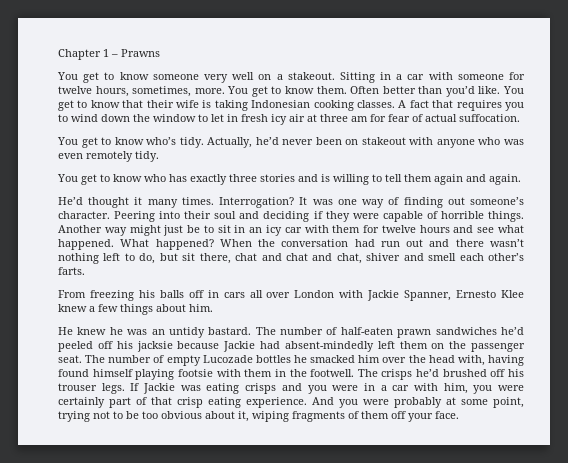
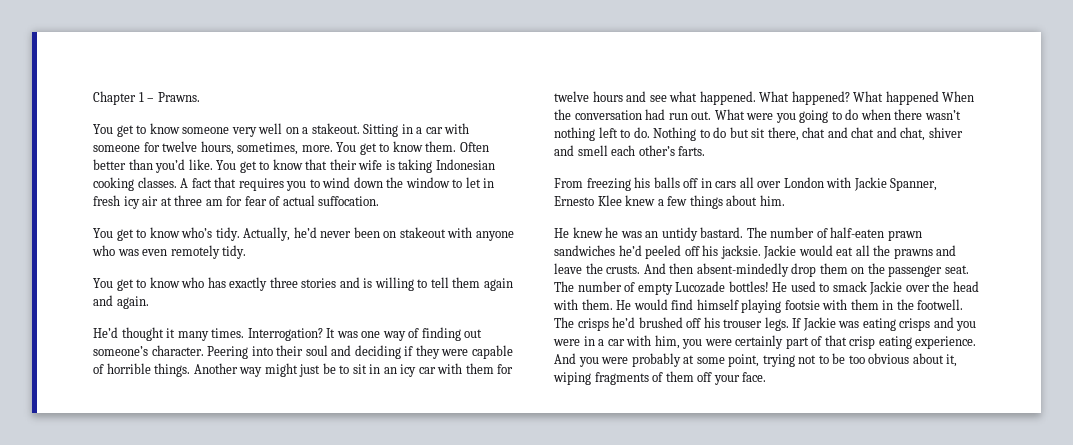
[121,49,160,57] Prawns -> [157,92,200,102] Prawns.
(214, 244) none -> [853,91,939,105] What happened
[406,239,450,247] out and -> [691,109,891,123] out. What were you going to do when
[139,253,156,264] do, -> [633,127,727,141] do. Nothing to do
[136,341,395,352] jacksie because Jackie had absent-mindedly left -> [720,245,957,259] [554,263,817,277] jacksie. Jackie would eat all the prawns and leave the crusts. And then absent-mindedly drop
[255,355,525,366] [58,369,89,377] bottles he smacked him over the head with, having found -> [728,281,979,295] [553,299,694,310] bottles! He used to smack Jackie over the head with them. He would find

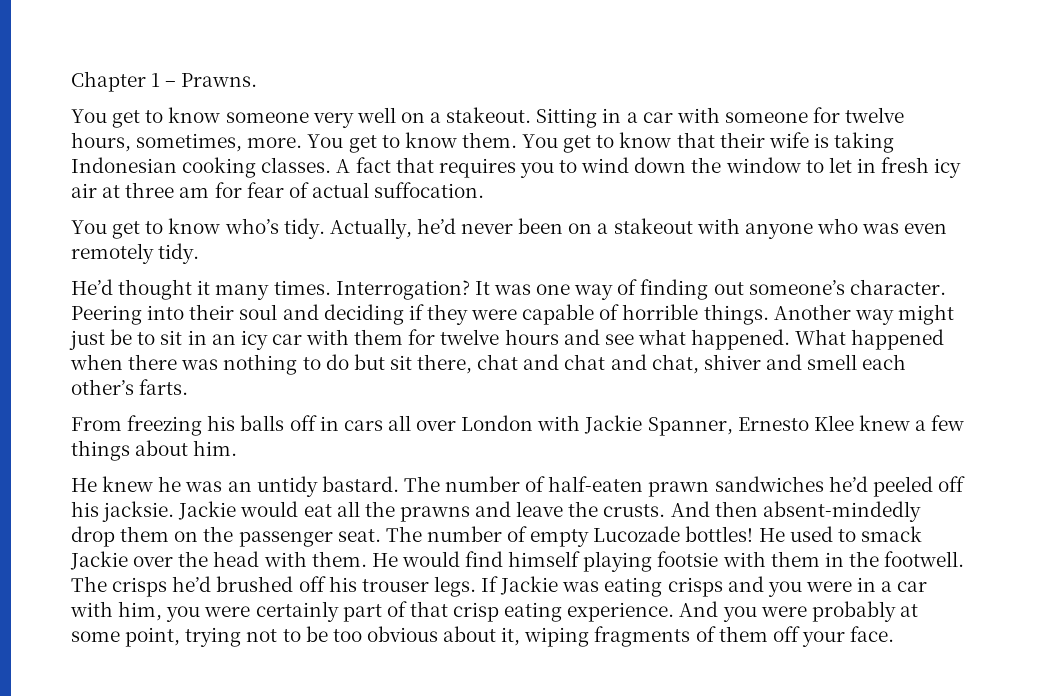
[459,142,489,152] [93,159,213,173] Often better than you’d like. -> (517, 140) none
(397, 234) none -> [597,223,609,234] a
[93,277,513,291] [93,295,149,309] // You get to know who has exactly three stories and is willing to tell them again and again. -> (200, 253) none
[791,91,975,105] [554,109,961,123] [554,127,697,141] happened? What happened When the conversation had run out. What were you going to do when there wasn’t nothing left to do. Nothing -> [851,329,945,350] [70,354,298,375] happened when there was nothing

